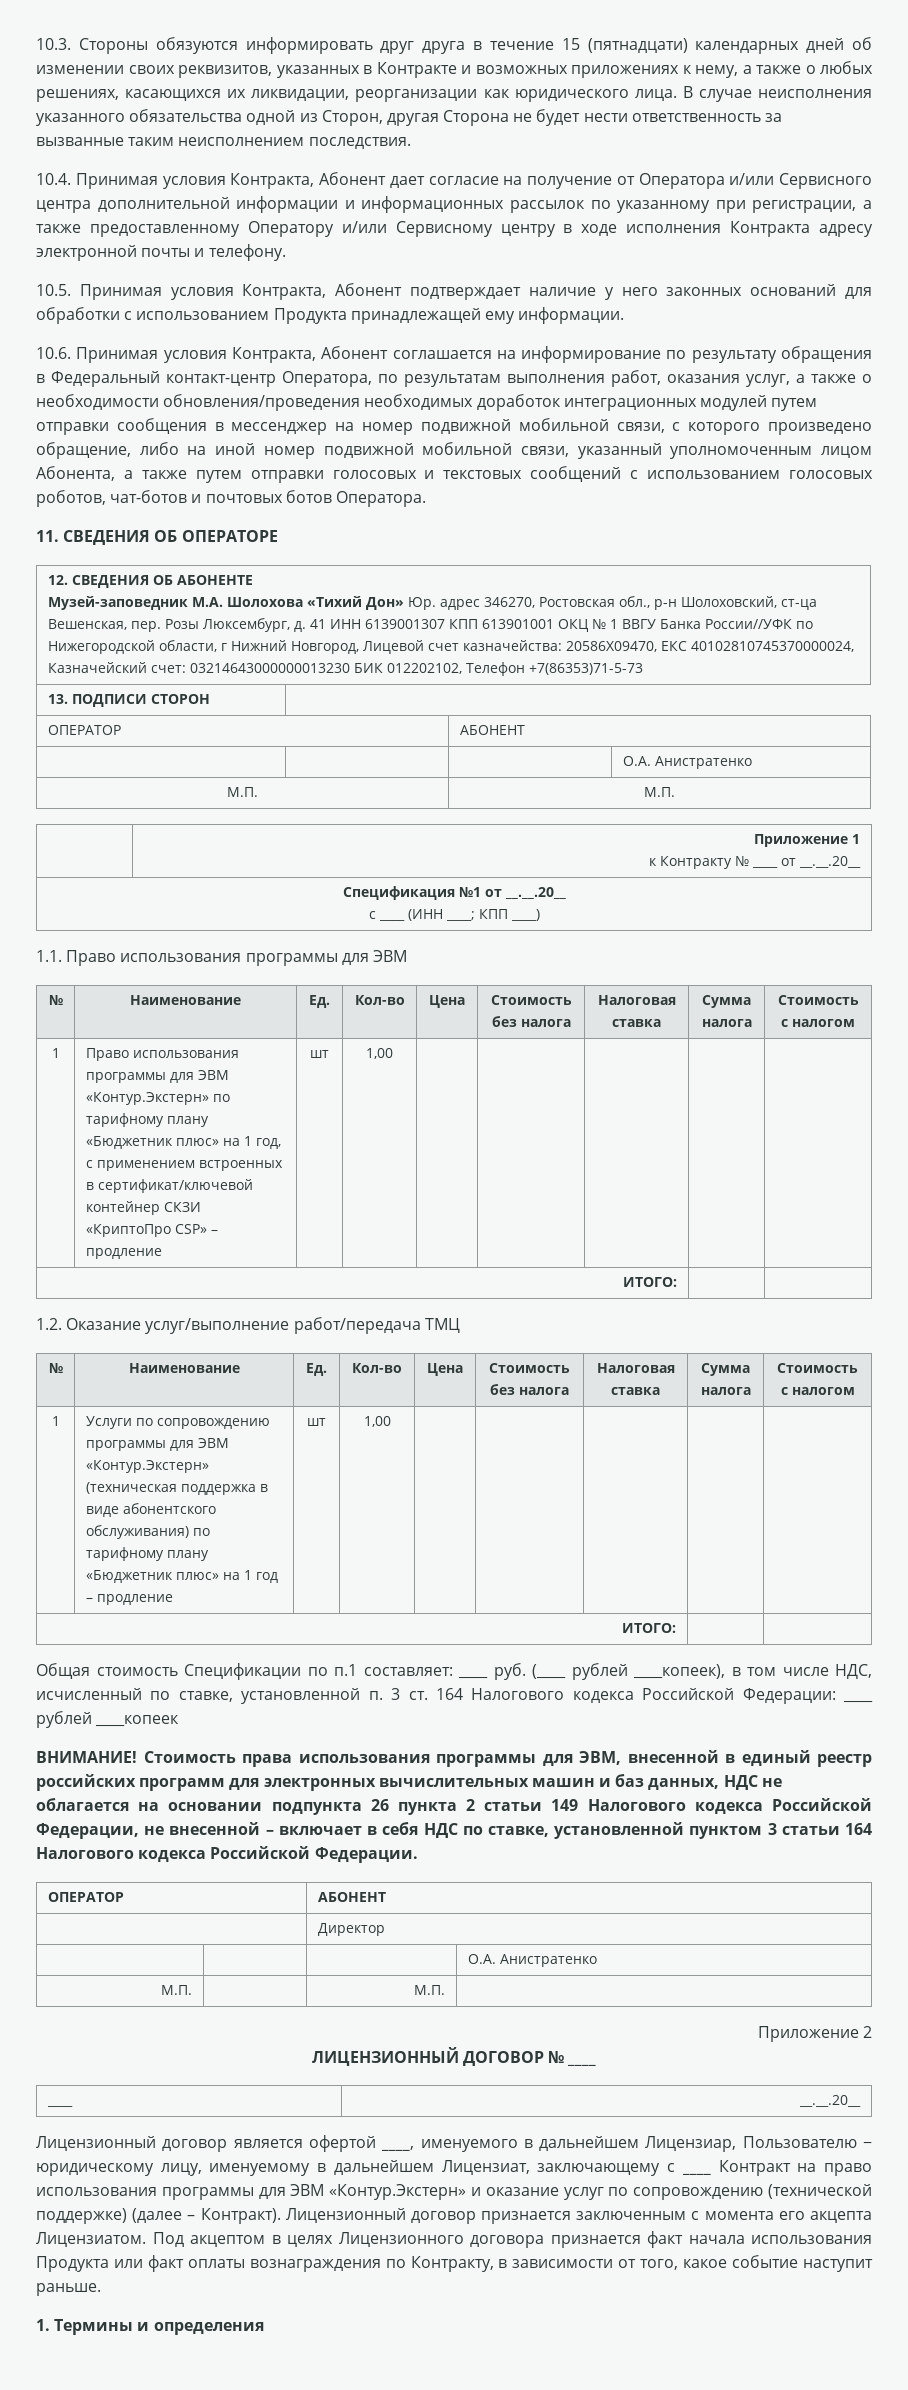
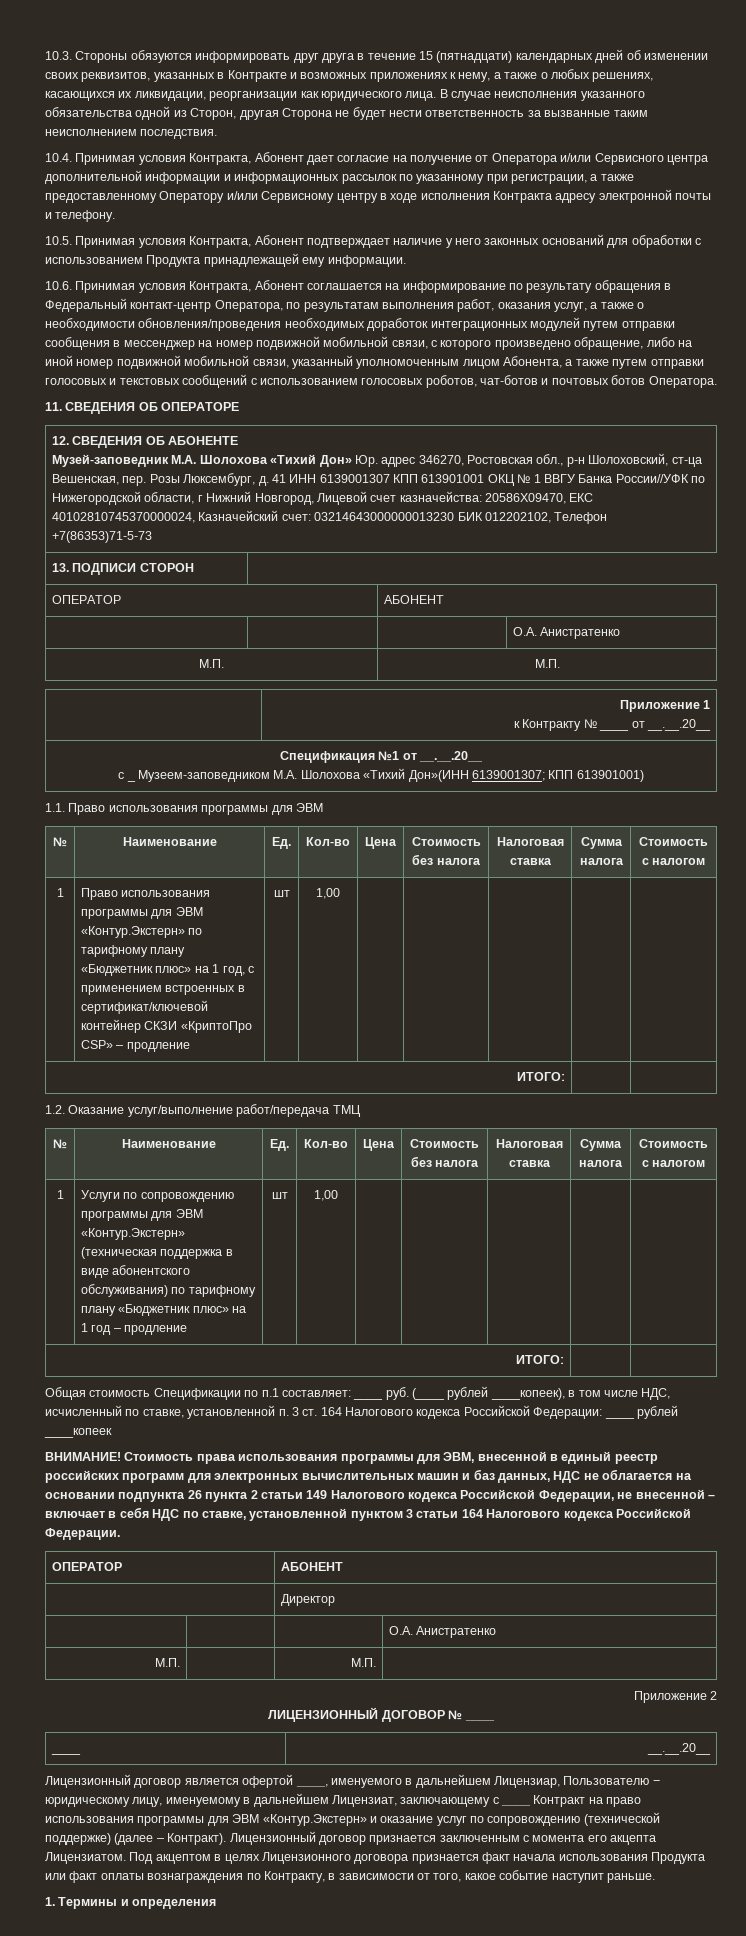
[378,909,540,921] ____ (ИНН ____; КПП ____) -> [126,768,644,782] _ Музеем-заповедником М.А. Шолохова «Тихий Дон»(ИНН 6139001307; КПП 613901001)

